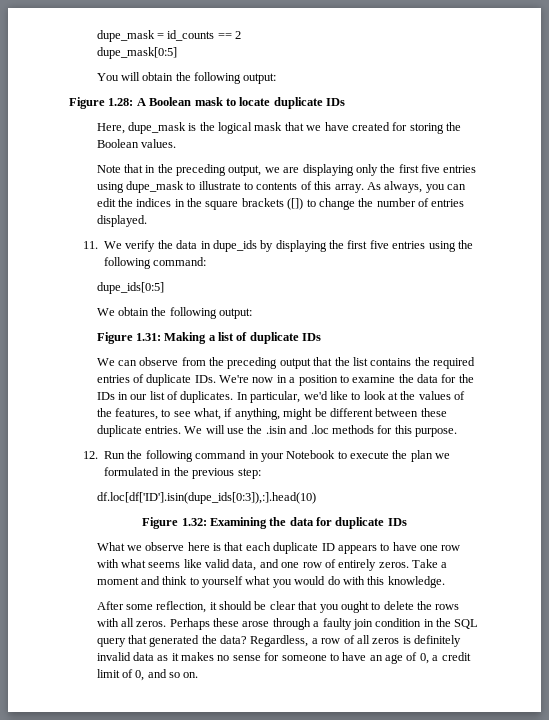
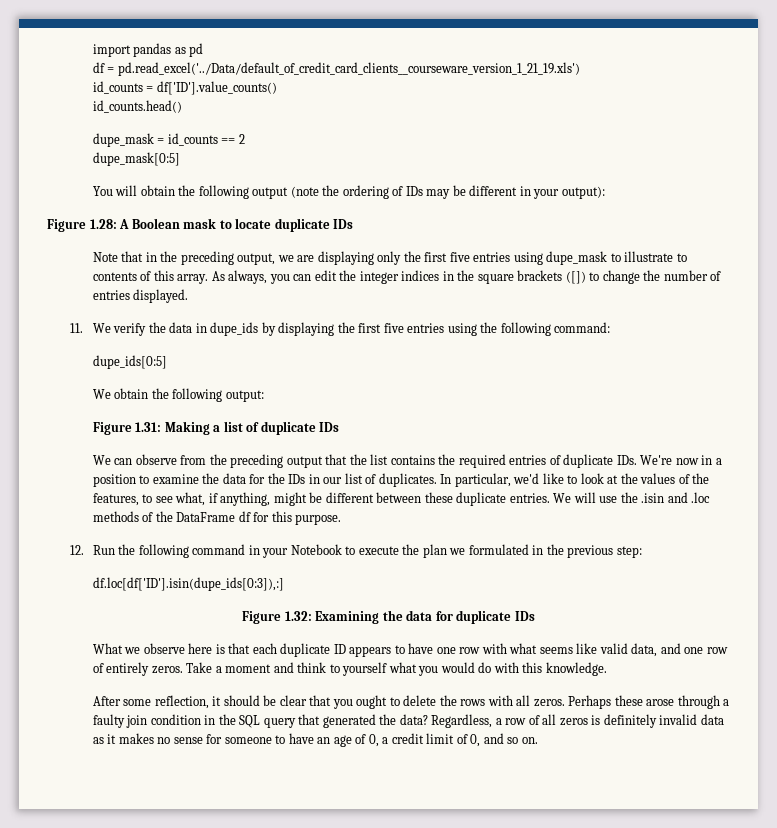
(96, 36) none -> [92,43,204,57] [92,62,580,76] [92,81,277,95] [92,100,182,113] import pandas as pd // df = pd.read_excel('../Data/default_of_credit_card_clients__courseware_version_1_21_19.xls') // id_counts = df['ID'].value_counts() // id_counts.head() //
[243,73,277,84] output: -> [252,185,605,199] output (note the ordering of IDs may be different in your output):
[96,122,462,134] [96,139,176,148] // Here, dupe_mask is the logical mask that we have created for storing the Boolean values. -> (354, 224) none
(133, 202) none -> [359,271,399,284] integer
(374, 429) none -> [142,511,251,522] of the DataFrame df
[96,492,316,504] df.loc[df['ID'].isin(dupe_ids[0:3]),:].head(10) -> [92,577,284,591] df.loc[df['ID'].isin(dupe_ids[0:3]),:]

